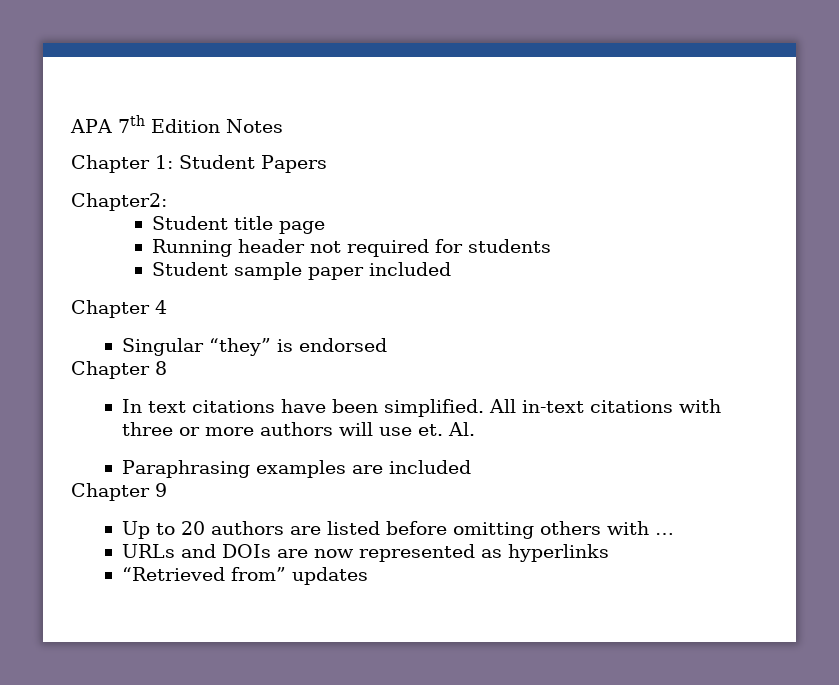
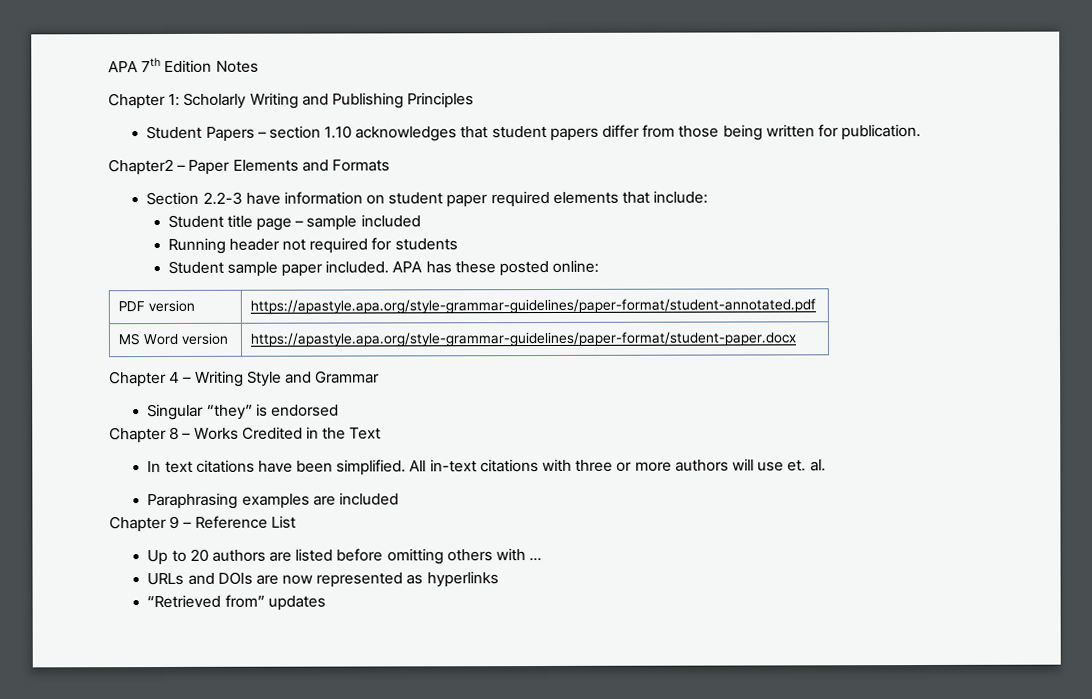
[179,155,327,173] [71,193,167,211] Student Papers // Chapter2: -> [183,92,475,109] [146,124,922,142] [108,158,390,176] [146,190,709,208] Scholarly Writing and Publishing Principles // Student Papers – section 1.10 acknowledges that student papers differ from those being written for publication. // Chapter2 – Paper Elements and Formats // Section 2.2-3 have information on student paper required elements that include:
(325, 227) none -> [294,214,421,231] – sample included
[368,262,451,276] [71,300,167,318] included // Chapter 4 -> [325,259,600,277] [118,299,196,313] [250,298,817,314] [118,332,229,346] [250,331,797,347] [109,370,381,388] included. APA has these posted online: // PDF version | https://apastyle.apa.org/style-grammar-guidelines/paper-format/student-annotated.pdf // MS Word version | https://apastyle.apa.org/style-grammar-guidelines/paper-format/student-paper.docx // Chapter 4 – Writing Style and Grammar
(167, 368) none -> [181,426,382,440] – Works Credited in the Text
[447,422,475,436] Al. -> [809,459,826,472] al.
(167, 490) none -> [182,515,296,529] – Reference List

